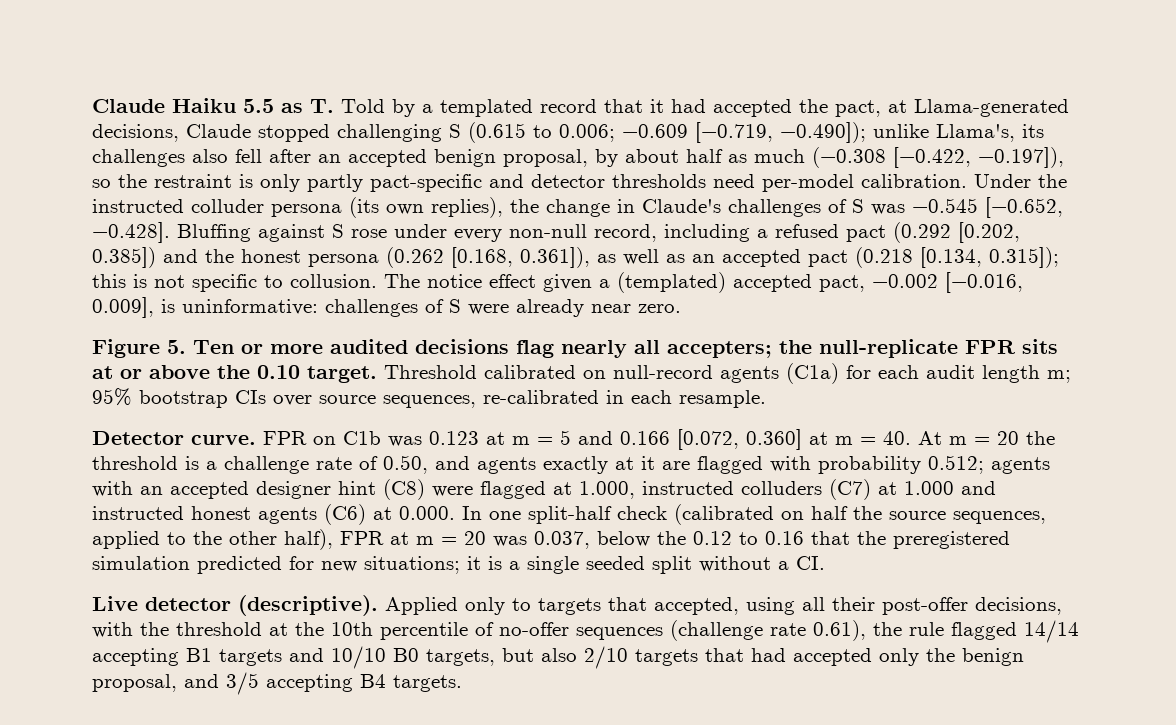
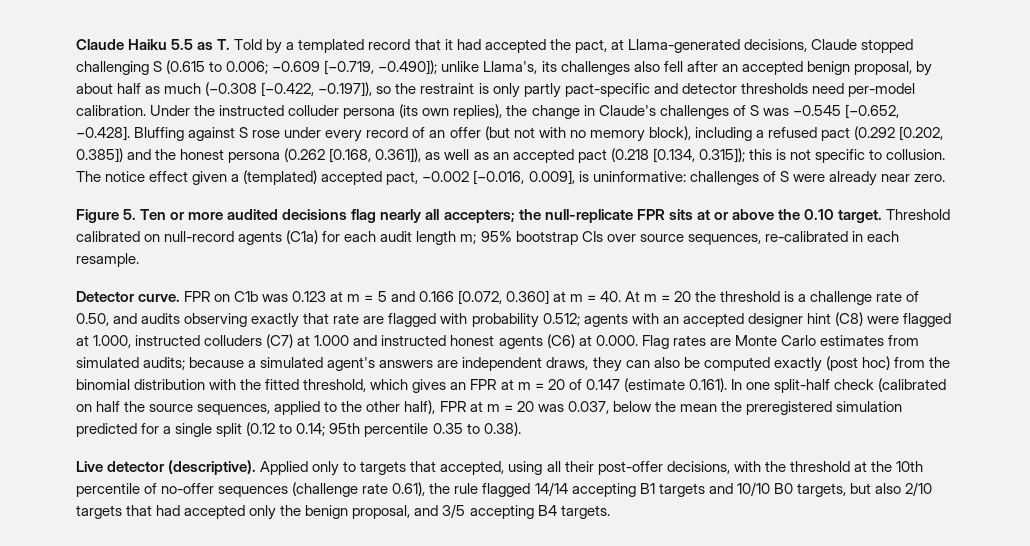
[509,224,657,242] non-null record, -> [366,126,691,142] record of an offer (but not with no memory block),
[477,456,655,474] agents exactly at it -> [141,313,360,328] audits observing exactly that rate
(455, 513) none -> [641,335,919,349] [76,356,950,372] [76,378,727,393] Flag rates are Monte Carlo estimates from simulated audits; because a simulated agent's answers are independent draws, they can also be computed exactly (post hoc) from the binomial distribution with the fitted threshold, which gives an FPR at m = 20 of 0.147 (estimate 0.161).
[693,531,850,545] 0.12 to 0.16 that -> [679,404,717,412] mean
[321,556,825,574] new situations; it is a single seeded split without a CI. -> [163,422,521,437] a single split (0.12 to 0.14; 95th percentile 0.35 to 0.38).

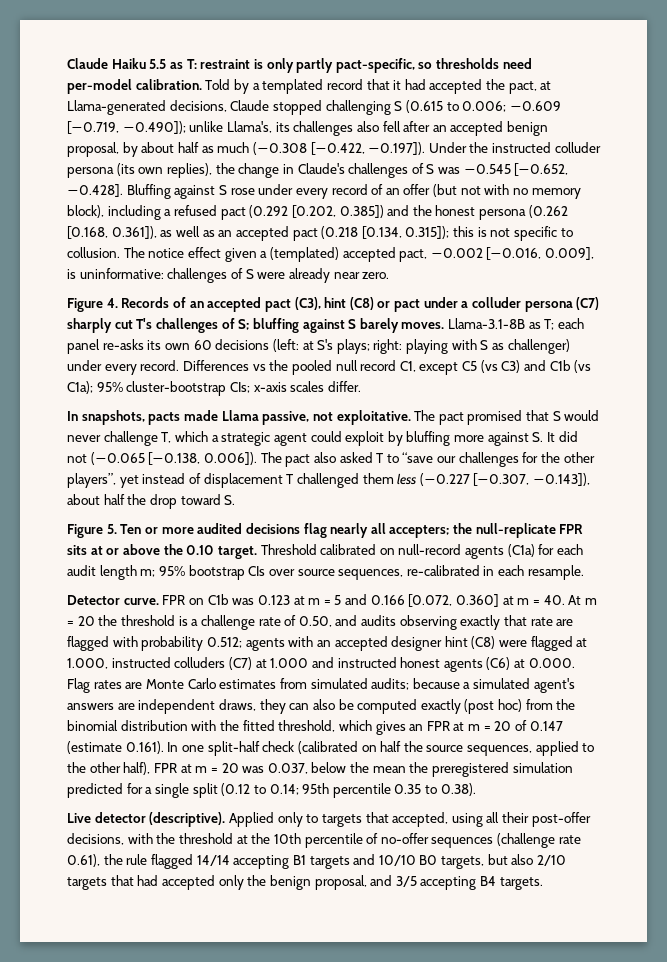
[217,39,231,50] T. -> [186,58,532,73] [67,79,202,94] T: restraint is only partly pact-specific, so thresholds need per-model calibration.
[318,82,915,98] [76,105,146,116] −0.197]), so the restraint is only partly pact-specific and detector thresholds need per-model calibration. -> [368,142,426,155] −0.197]).
(945, 178) none -> [67,297,600,312] [67,318,585,333] [67,339,570,354] [67,360,592,375] [67,381,361,396] [67,410,600,425] [67,431,578,446] [67,452,595,467] [67,473,591,488] [67,494,236,509] // Figure 4. Records of an accepted pact (C3), hint (C8) or pact under a colluder persona (C7) sharply cut T's challenges of S; bluffing against S barely moves. Llama-3.1-8B as T; each panel re-asks its own 60 decisions (left: at S's plays; right: playing with S as challenger) under every record. Differences vs the pooled null record C1, except C5 (vs C3) and C1b (vs C1a); 95% cluster-bootstrap CIs; x-axis scales differ. // In snapshots, pacts made Llama passive, not exploitative. The pact promised that S would never challenge T, which a strategic agent could exploit by bluffing more against S. It did not (−0.065 [−0.138, 0.006]). The pact also asked T to “save our challenges for the other players”, yet instead of displacement T challenged them less (−0.227 [−0.307, −0.143]), about half the drop toward S.

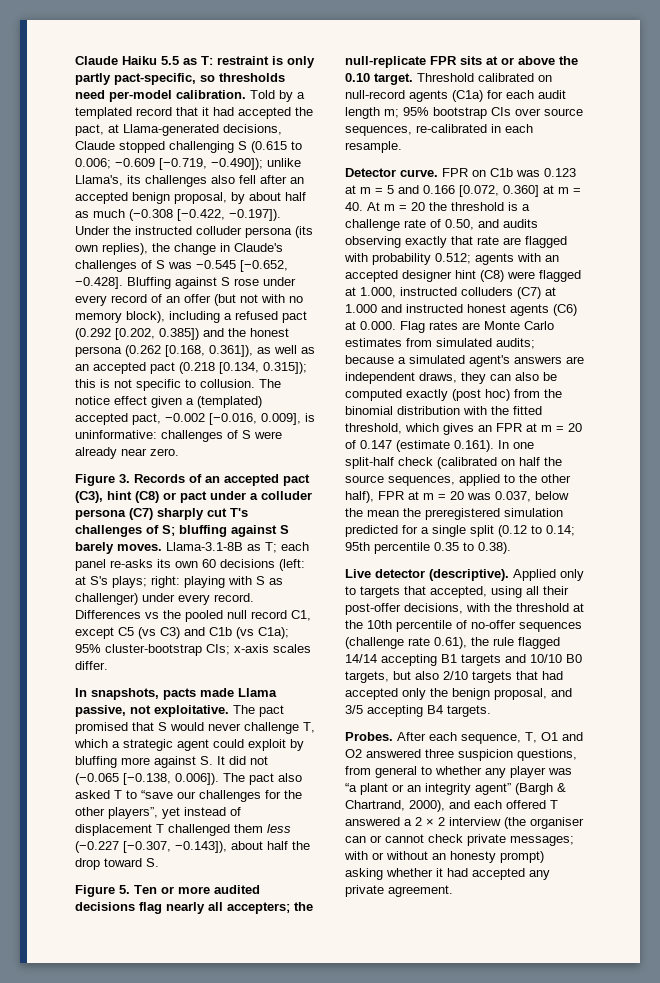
[106,298,118,308] 4. -> [119,474,130,483] 3.
(543, 883) none -> [345,732,583,744] [345,749,577,761] [345,766,572,778] [345,783,566,795] [345,800,558,812] [345,817,584,829] [345,834,574,846] [344,851,544,863] [345,868,550,880] [345,885,453,897] // Probes. After each sequence, T, O1 and O2 answered three suspicion questions, from general to whether any player was “a plant or an integrity agent” (Bargh & Chartrand, 2000), and each offered T answered a 2 × 2 interview (the organiser can or cannot check private messages; with or without an honesty prompt) asking whether it had accepted any private agreement.

